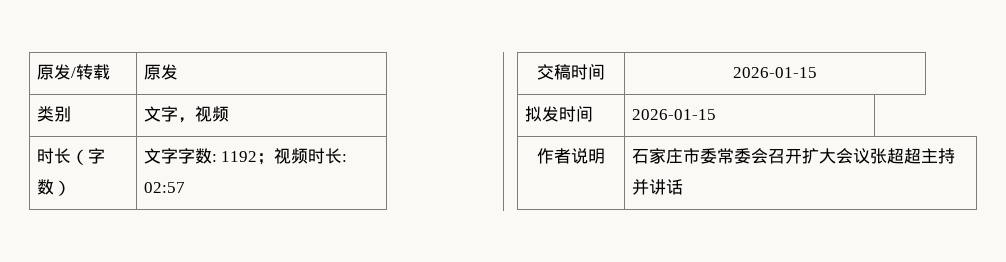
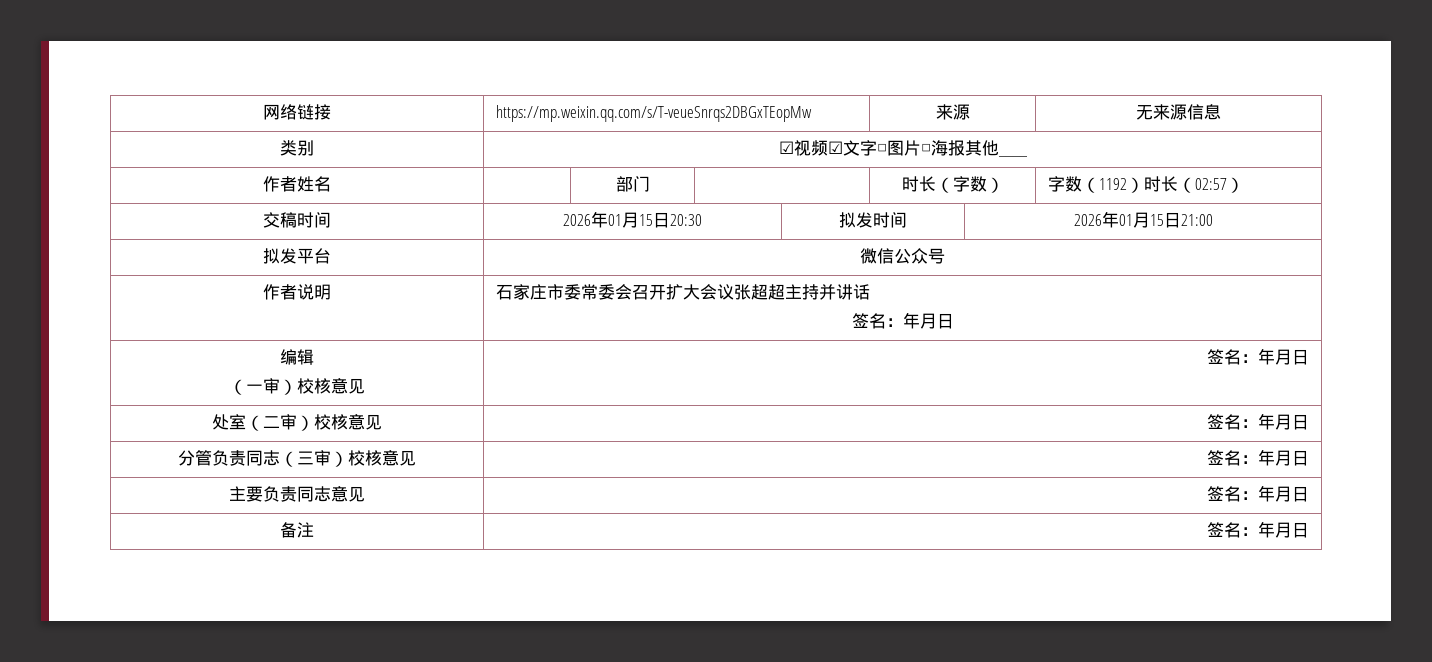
[36,64,110,80] [143,64,178,80] [36,106,71,122] [143,106,229,123] [36,148,105,165] [36,179,71,196] [143,148,348,165] 原发/转载 | 原发 // 类别 | 文字，视频 // 时长（字数） | 文字字数: 1192；视频时长: -> [263,104,331,120] [496,105,813,122] [935,104,970,120] [1136,104,1221,120] [280,140,314,156] [778,140,1028,157] [263,176,331,192] [615,176,650,192] [901,176,1004,193] [1048,176,1196,193] 网络链接 | https://mp.weixin.qq.com/s/T-veueSnrqs2DBGxTEopMw | 来源 | 无来源信息 // 类别 | ☑视频☑文字□图片□海报其他____ // 作者姓名 | | 部门 | | 时长（字数） | 字数（1192）时长（
(185, 187) none -> [1227,177,1245,193] ）
[733,67,817,78] [524,106,593,122] [631,109,716,120] 2026-01-15 // 拟发时间 | 2026-01-15 -> [563,211,702,228] [839,212,907,228] [1073,211,1213,228] [263,248,331,264] [860,248,946,264] 2026年01月15日20:30 | 拟发时间 | 2026年01月15日21:00 // 拟发平台 | 微信公众号
(683, 187) none -> [851,312,954,329] [280,349,314,365] [229,378,365,395] [1206,348,1309,365] [212,414,382,431] [1206,413,1309,430] [178,450,416,467] [1206,449,1309,466] [229,486,365,502] [1206,485,1309,502] [280,522,314,538] [1206,521,1309,538] // 签名：年月日 // 编辑 // （一审）校核意见 | 签名：年月日 // 处室（二审）校核意见 | 签名：年月日 // 分管负责同志（三审）校核意见 | 签名：年月日 // 主要负责同志意见 | 签名：年月日 // 备注 | 签名：年月日

